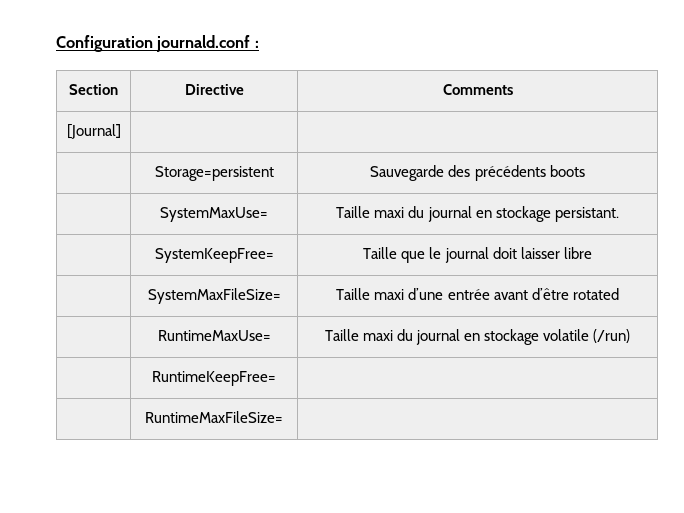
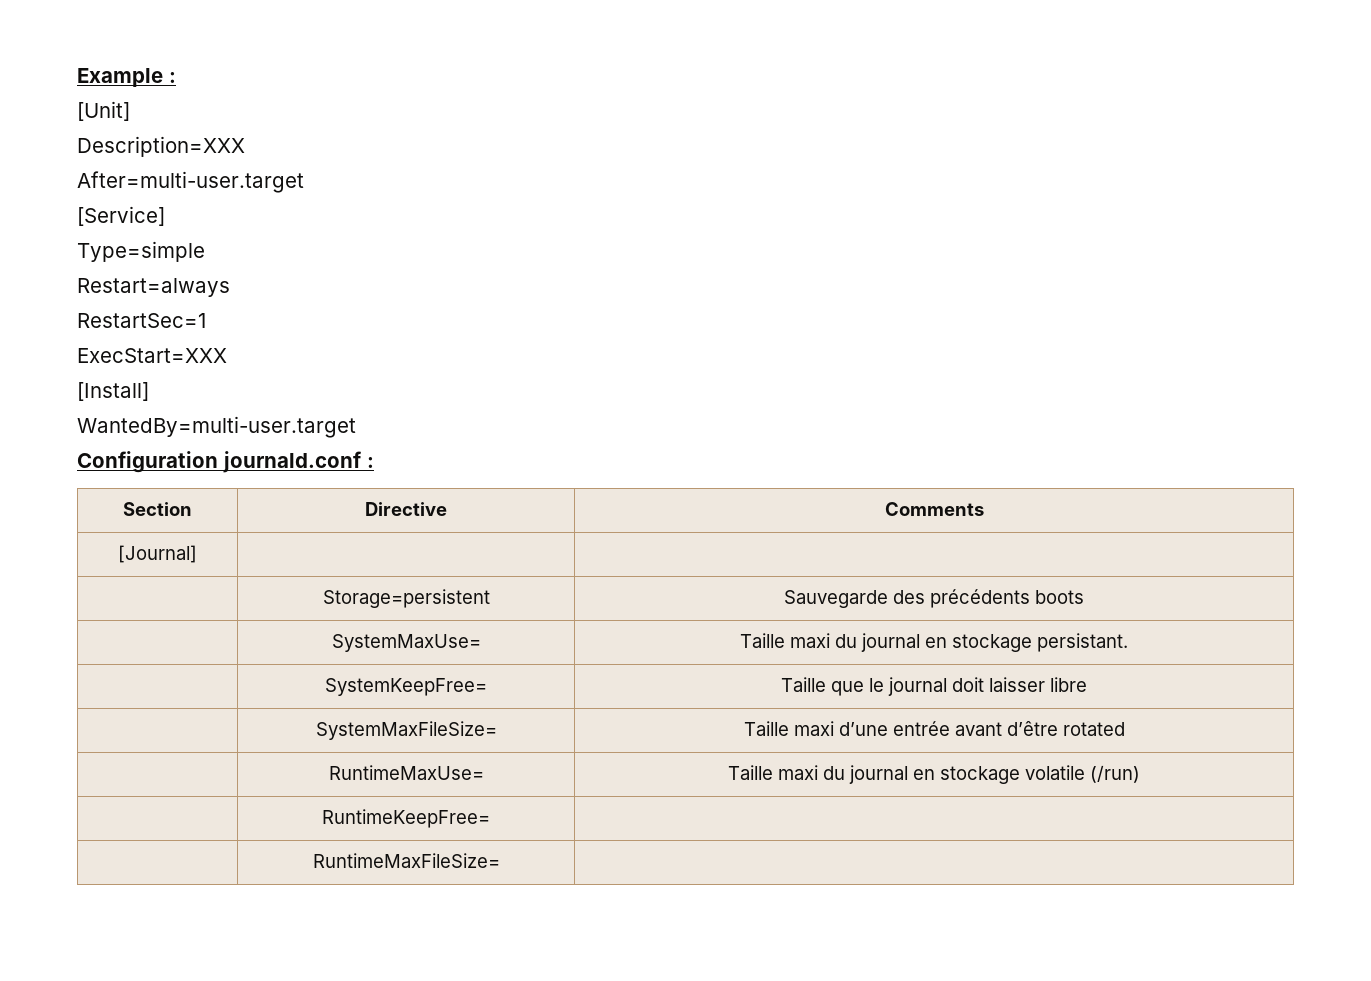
(56, 43) none -> [77,68,176,87] [77,101,130,121] [77,136,245,157] [77,171,304,193] [77,206,165,226] [77,241,205,262] [77,278,230,297] [77,313,206,328] [77,348,227,363] [77,382,149,401] [77,416,356,438] Example : // [Unit] // Description=XXX // After=multi-user.target // [Service] // Type=simple // Restart=always // RestartSec=1 // ExecStart=XXX // [Install] // WantedBy=multi-user.target //

